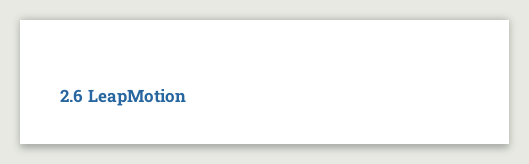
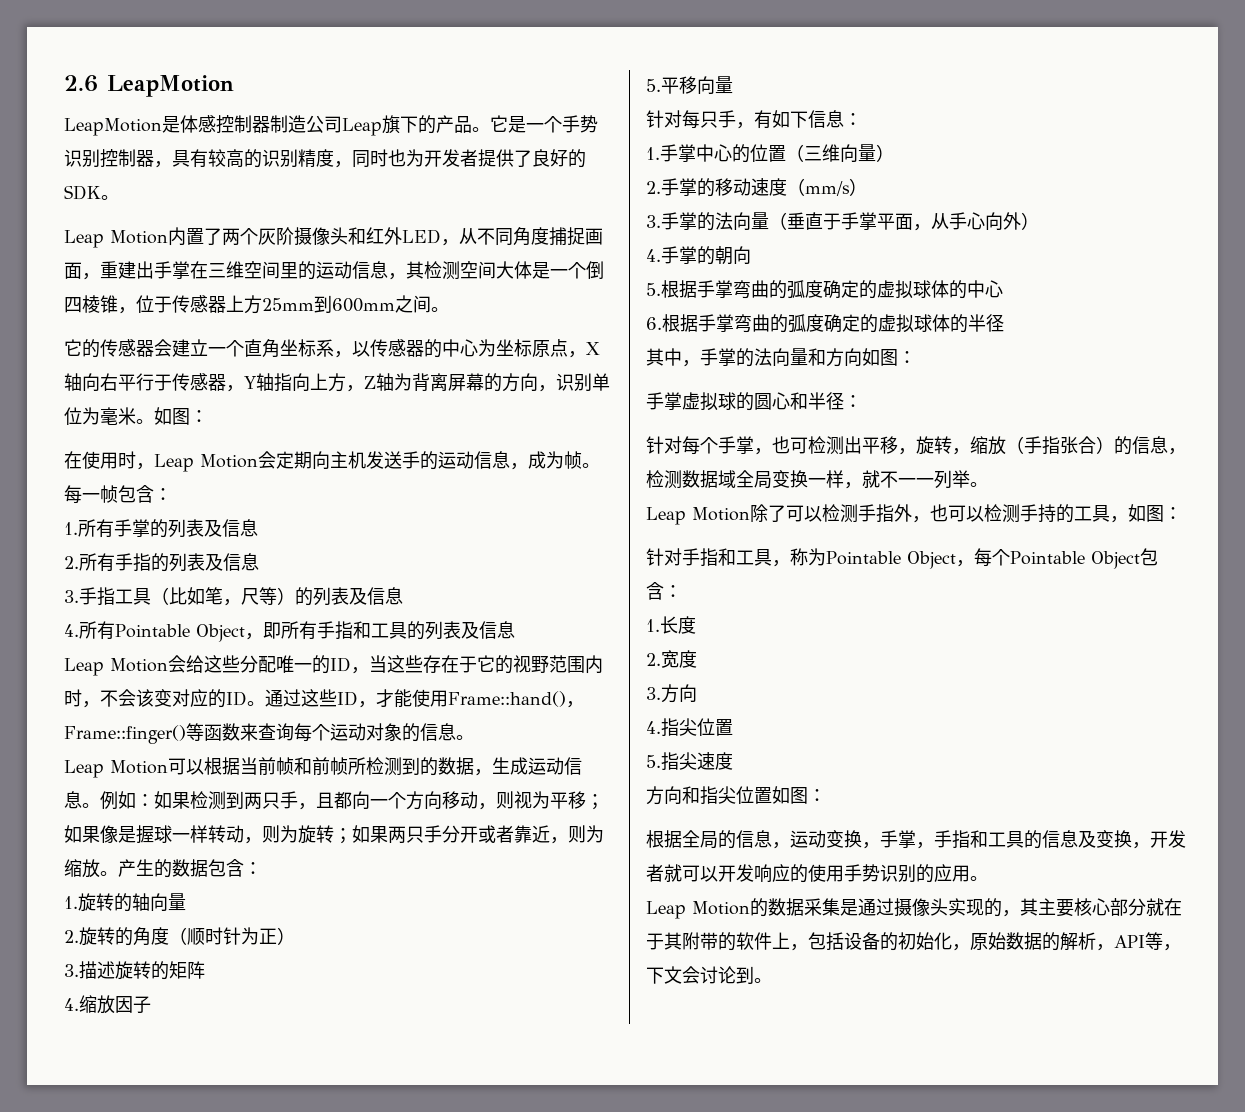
(186, 97) none -> [64,115,598,136] [64,149,586,168] [64,185,119,200] [64,227,603,248] [64,261,604,280] [64,295,449,314] [64,339,600,358] [64,373,610,392] [64,407,208,425] [64,451,600,472] [64,485,172,504] [64,519,258,538] [64,553,259,572] [64,587,403,606] [64,621,515,642] [64,655,603,676] [64,689,584,708] [64,723,474,744] [64,757,582,778] [64,791,604,810] [64,825,604,844] [64,859,262,878] [64,893,186,912] [64,927,295,946] [64,961,205,980] [64,995,151,1014] [646,76,733,94] [646,110,862,129] [646,144,894,163] [646,178,867,197] [646,212,1039,231] [646,246,751,265] [646,280,1003,299] [646,314,1004,333] [646,348,916,367] [646,392,862,411] [646,436,1186,455] [646,470,988,489] [646,504,1182,525] [646,548,1158,569] [646,582,682,600] [646,616,696,634] [646,650,697,668] [646,684,697,703] [646,718,733,737] [646,752,733,771] [646,786,826,805] [646,830,1186,849] [646,864,988,883] [646,898,1182,919] [646,932,1181,951] [646,966,772,984] // LeapMotion是体感控制器制造公司Leap旗下的产品。它是一个手势识别控制器，具有较高的识别精度，同时也为开发者提供了良好的SDK。 // Leap Motion内置了两个灰阶摄像头和红外LED，从不同角度捕捉画面，重建出手掌在三维空间里的运动信息，其检测空间大体是一个倒四棱锥，位于传感器上方25mm到600mm之间。 // 它的传感器会建立一个直角坐标系，以传感器的中心为坐标原点，X轴向右平行于传感器，Y轴指向上方，Z轴为背离屏幕的方向，识别单位为毫米。如图： // 在使用时，Leap Motion会定期向主机发送手的运动信息，成为帧。每一帧包含： // 1.所有手掌的列表及信息 // 2.所有手指的列表及信息 // 3.手指工具（比如笔，尺等）的列表及信息 // 4.所有Pointable Object，即所有手指和工具的列表及信息 // Leap Motion会给这些分配唯一的ID，当这些存在于它的视野范围内时，不会该变对应的ID。通过这些ID，才能使用Frame::hand()，Frame::finger()等函数来查询每个运动对象的信息。 // Leap Motion可以根据当前帧和前帧所检测到的数据，生成运动信息。例如：如果检测到两只手，且都向一个方向移动，则视为平移；如果像是握球一样转动，则为旋转；如果两只手分开或者靠近，则为缩放。产生的数据包含： // 1.旋转的轴向量 // 2.旋转的角度（顺时针为正） // 3.描述旋转的矩阵 // 4.缩放因子 // 5.平移向量 // 针对每只手，有如下信息： // 1.手掌中心的位置（三维向量） // 2.手掌的移动速度（mm/s） // 3.手掌的法向量（垂直于手掌平面，从手心向外） // 4.手掌的朝向 // 5.根据手掌弯曲的弧度确定的虚拟球体的中心 // 6.根据手掌弯曲的弧度确定的虚拟球体的半径 // 其中，手掌的法向量和方向如图： // 手掌虚拟球的圆心和半径： // 针对每个手掌，也可检测出平移，旋转，缩放（手指张合）的信息，检测数据域全局变换一样，就不一一列举。 // Leap Motion除了可以检测手指外，也可以检测手持的工具，如图： // 针对手指和工具，称为Pointable Object，每个Pointable Object包含： // 1.长度 // 2.宽度 // 3.方向 // 4.指尖位置 // 5.指尖速度 // 方向和指尖位置如图： // 根据全局的信息，运动变换，手掌，手指和工具的信息及变换，开发者就可以开发响应的使用手势识别的应用。 // Leap Motion的数据采集是通过摄像头实现的，其主要核心部分就在于其附带的软件上，包括设备的初始化，原始数据的解析，API等，下文会讨论到。

